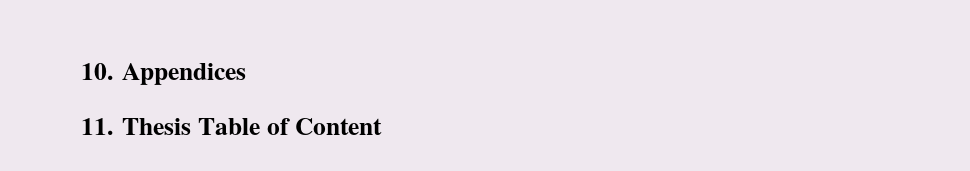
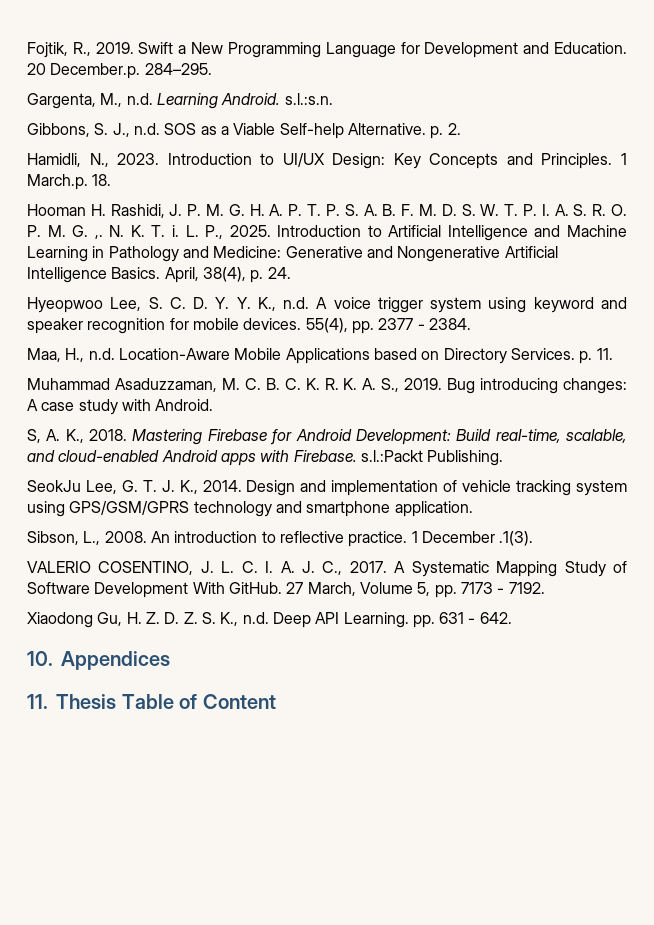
(81, 71) none -> [27,42,627,58] [27,63,212,79] [27,93,333,109] [27,123,461,139] [27,153,627,169] [27,174,112,190] [27,204,627,218] [27,225,627,241] [27,246,558,262] [27,267,291,283] [27,297,627,313] [27,318,471,334] [27,348,613,364] [27,378,628,394] [27,399,214,415] [27,429,628,445] [27,450,504,466] [27,480,627,496] [27,501,473,517] [27,531,534,547] [27,561,628,577] [27,582,545,598] [27,612,512,628] Fojtik, R., 2019. Swift a New Programming Language for Development and Education. 20 December.p. 284–295. // Gargenta, M., n.d. Learning Android. s.l.:s.n. // Gibbons, S. J., n.d. SOS as a Viable Self-help Alternative. p. 2. // Hamidli, N., 2023. Introduction to UI/UX Design: Key Concepts and Principles. 1 March.p. 18. // Hooman H. Rashidi, J. P. M. G. H. A. P. T. P. S. A. B. F. M. D. S. W. T. P. I. A. S. R. O. P. M. G. ,. N. K. T. i. L. P., 2025. Introduction to Artificial Intelligence and Machine Learning in Pathology and Medicine: Generative and Nongenerative Artificial Intelligence Basics. April, 38(4), p. 24. // Hyeopwoo Lee, S. C. D. Y. Y. K., n.d. A voice trigger system using keyword and speaker recognition for mobile devices. 55(4), pp. 2377 - 2384. // Maa, H., n.d. Location-Aware Mobile Applications based on Directory Services. p. 11. // Muhammad Asaduzzaman, M. C. B. C. K. R. K. A. S., 2019. Bug introducing changes: A case study with Android. // S, A. K., 2018. Mastering Firebase for Android Development: Build real-time, scalable, and cloud-enabled Android apps with Firebase. s.l.:Packt Publishing. // SeokJu Lee, G. T. J. K., 2014. Design and implementation of vehicle tracking system using GPS/GSM/GPRS technology and smartphone application. // Sibson, L., 2008. An introduction to reflective practice. 1 December .1(3). // VALERIO COSENTINO, J. L. C. I. A. J. C., 2017. A Systematic Mapping Study of Software Development With GitHub. 27 March, Volume 5, pp. 7173 - 7192. // Xiaodong Gu, H. Z. D. Z. S. K., n.d. Deep API Learning. pp. 631 - 642. //

